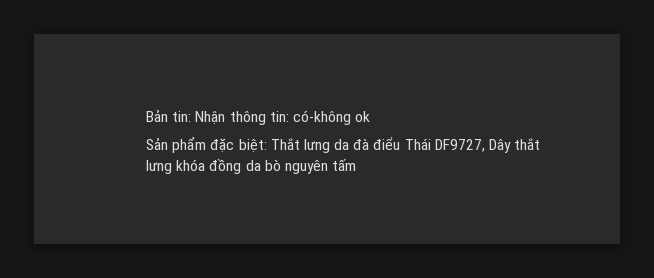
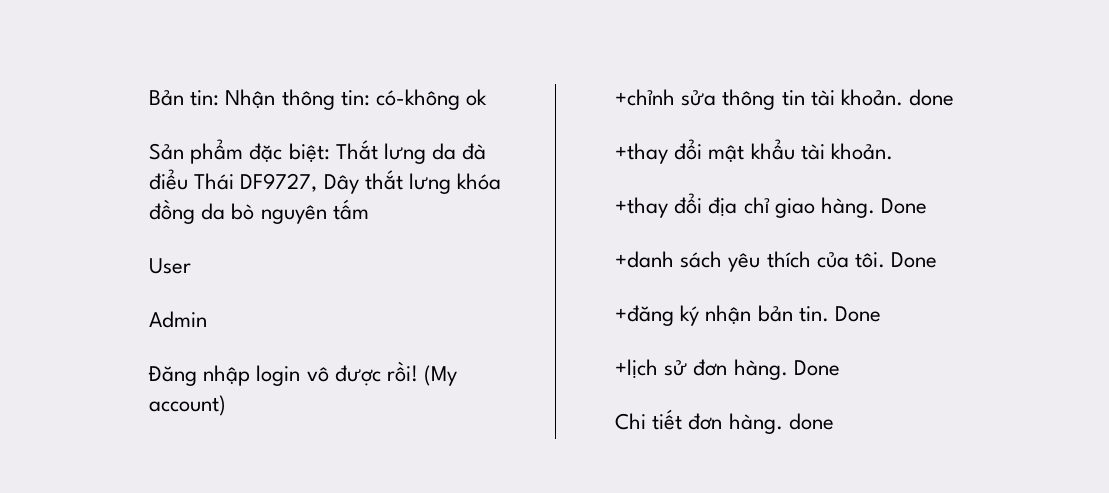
(357, 164) none -> [149,258,192,274] [149,311,208,328] [148,361,457,386] [149,395,227,416] [615,89,954,110] [615,139,893,164] [615,193,927,218] [615,251,937,272] [615,305,881,326] [615,359,840,380] [615,409,834,434] // User // Admin // Đăng nhập login vô được rồi! (My account) // +chỉnh sửa thông tin tài khoản. done // +thay đổi mật khẩu tài khoản. // +thay đổi địa chỉ giao hàng. Done // +danh sách yêu thích của tôi. Done // +đăng ký nhận bản tin. Done // +lịch sử đơn hàng. Done // Chi tiết đơn hàng. done

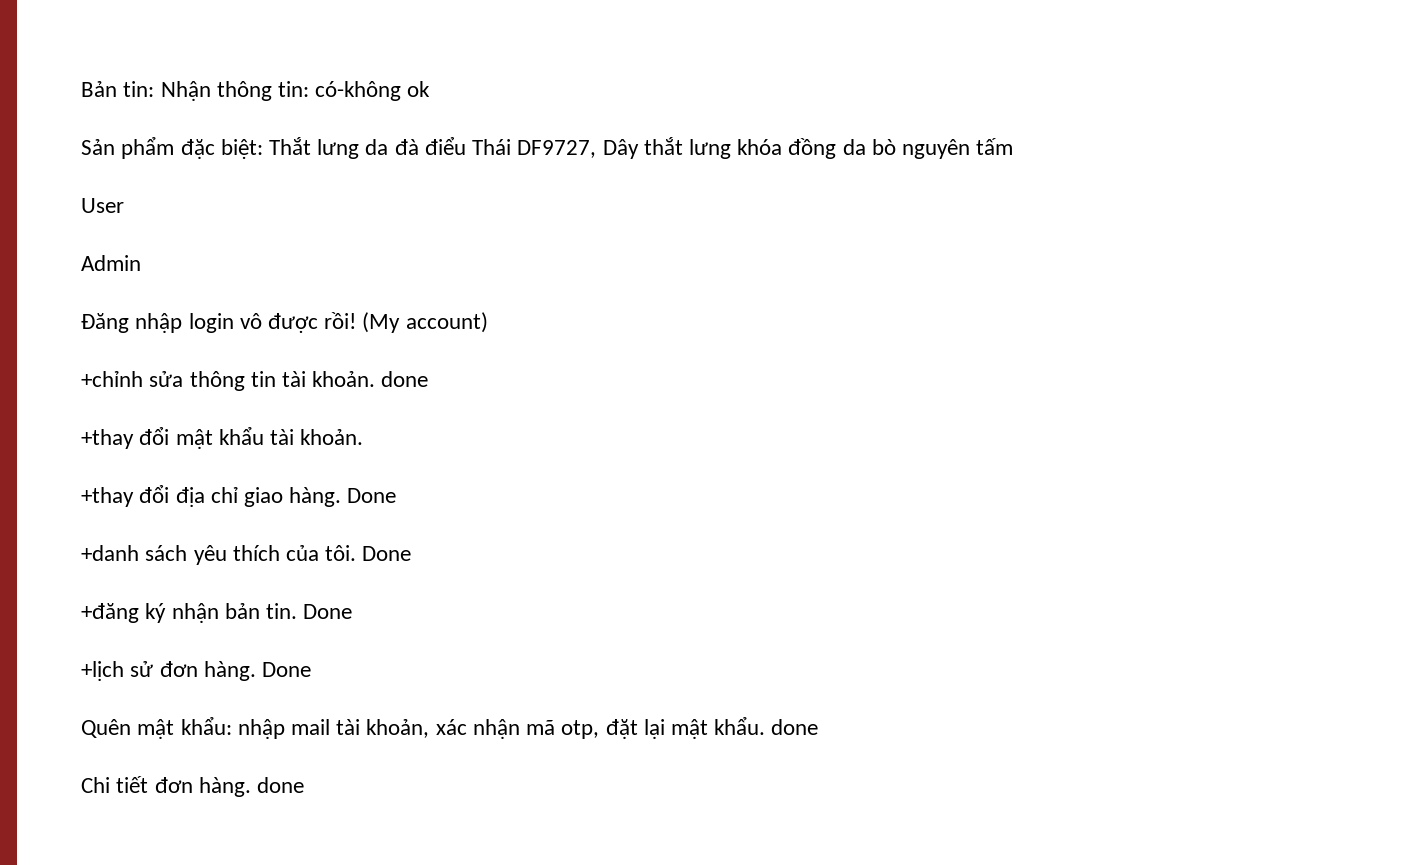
(840, 368) none -> [81,717,819,739] // Quên mật khẩu: nhập mail tài khoản, xác nhận mã otp, đặt lại mật khẩu. done

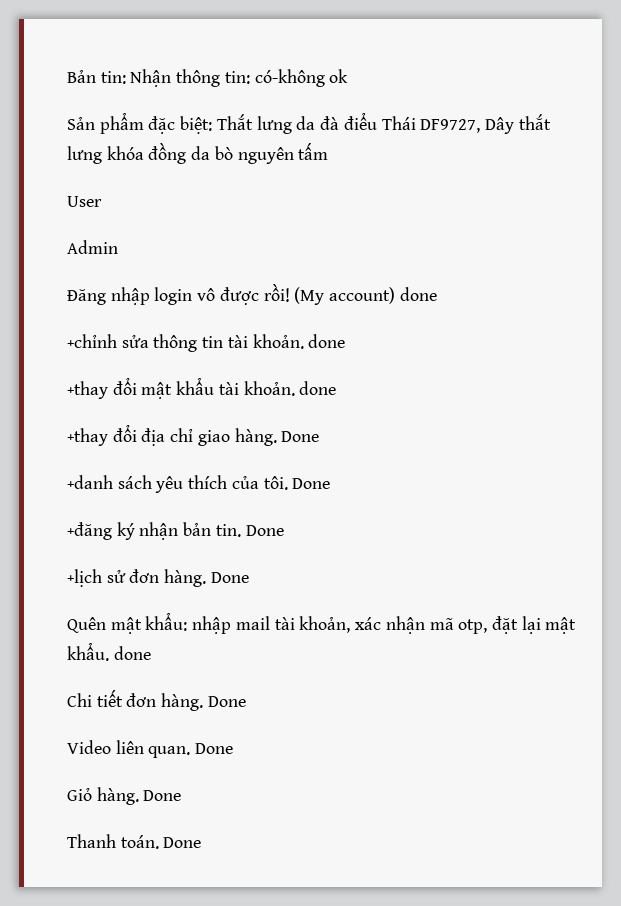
(488, 322) none -> [399,287,437,301] done
(364, 437) none -> [299,381,337,395] done
[257,777,305,793] done -> [207,696,246,707] [67,740,234,758] [67,787,182,805] [67,834,202,849] Done // Video liên quan. Done // Giỏ hàng. Done // Thanh toán. Done

